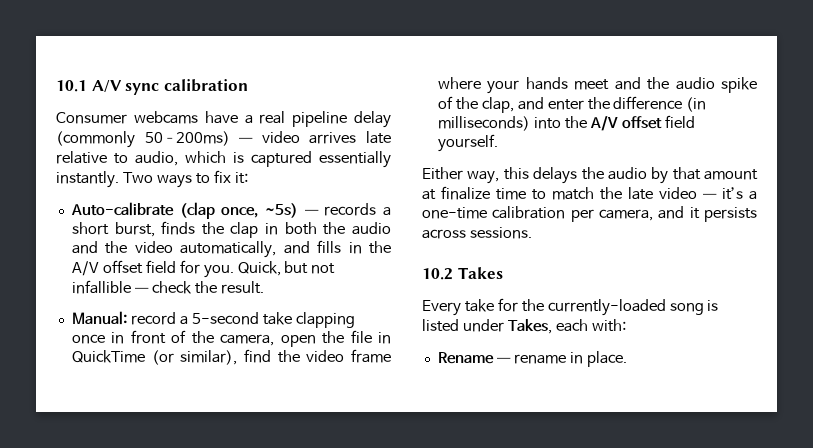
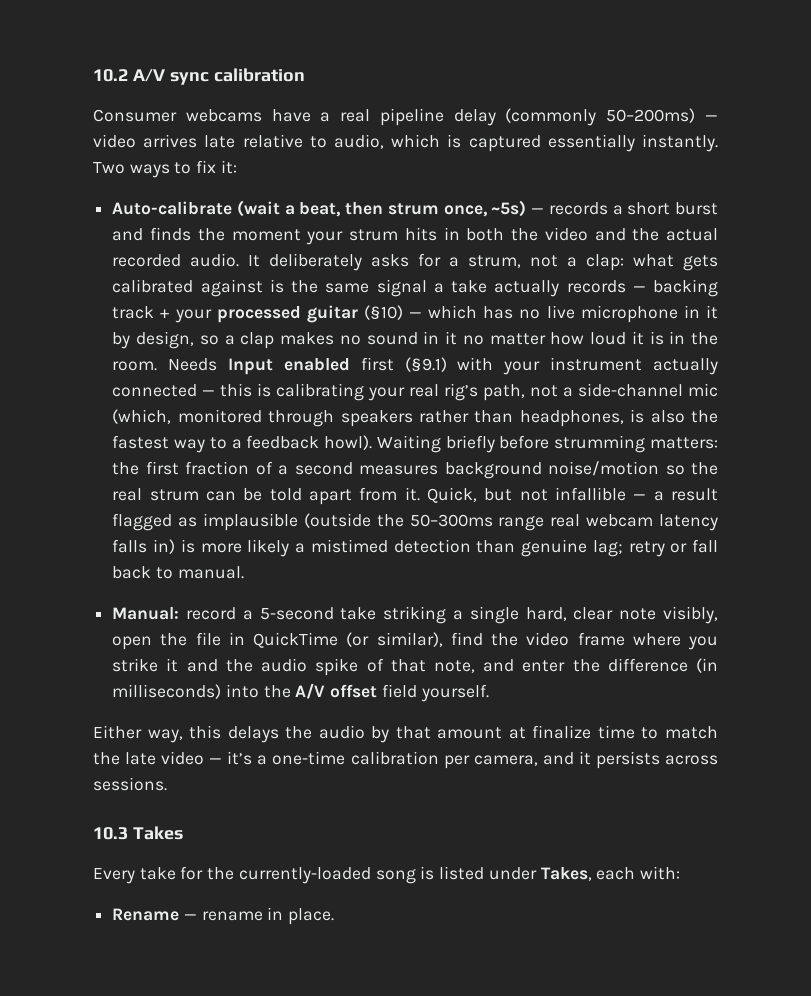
[56,80,87,92] 10.1 -> [93,69,128,82] 10.2
[179,202,215,219] (clap -> [236,200,439,217] (wait a beat, then strum
[114,221,259,238] burst, finds the clap -> [674,202,718,215] [112,227,437,245] burst and finds the moment your strum hits
[352,222,392,235] [71,240,392,258] [71,260,234,278] audio and the video automatically, and fills in the A/V offset field for you. -> [544,227,718,241] [112,253,718,271] [112,279,718,297] [112,305,719,323] [112,331,718,349] [112,357,718,375] [112,383,719,401] [112,409,718,427] [112,435,718,453] [112,461,719,479] [112,487,420,505] video and the actual recorded audio. It deliberately asks for a strum, not a clap: what gets calibrated against is the same signal a take actually records — backing track + your processed guitar (§10) — which has no live microphone in it by design, so a clap makes no sound in it no matter how loud it is in the room. Needs Input enabled first (§9.1) with your instrument actually connected — this is calibrating your real rig’s path, not a side-channel mic (which, monitored through speakers rather than headphones, is also the fastest way to a feedback howl). Waiting briefly before strumming matters: the first fraction of a second measures background noise/motion so the real strum can be told apart from it.
[151,281,264,294] check the result. -> [653,488,718,501] [112,513,718,531] [112,539,718,557] [112,566,244,579] a result flagged as implausible (outside the 50–300ms range real webcam latency falls in) is more likely a mistimed detection than genuine lag; retry or fall back to manual.
[295,312,355,328] [71,330,275,346] clapping once in front of the camera, -> [383,606,718,624] striking a single hard, clear note visibly,
[487,77,610,94] your hands meet -> [688,636,718,650] [112,658,179,672] you strike it
[455,97,514,113] the clap, -> [390,659,475,673] that note,
[422,268,453,280] 10.2 -> [93,827,128,840] 10.3

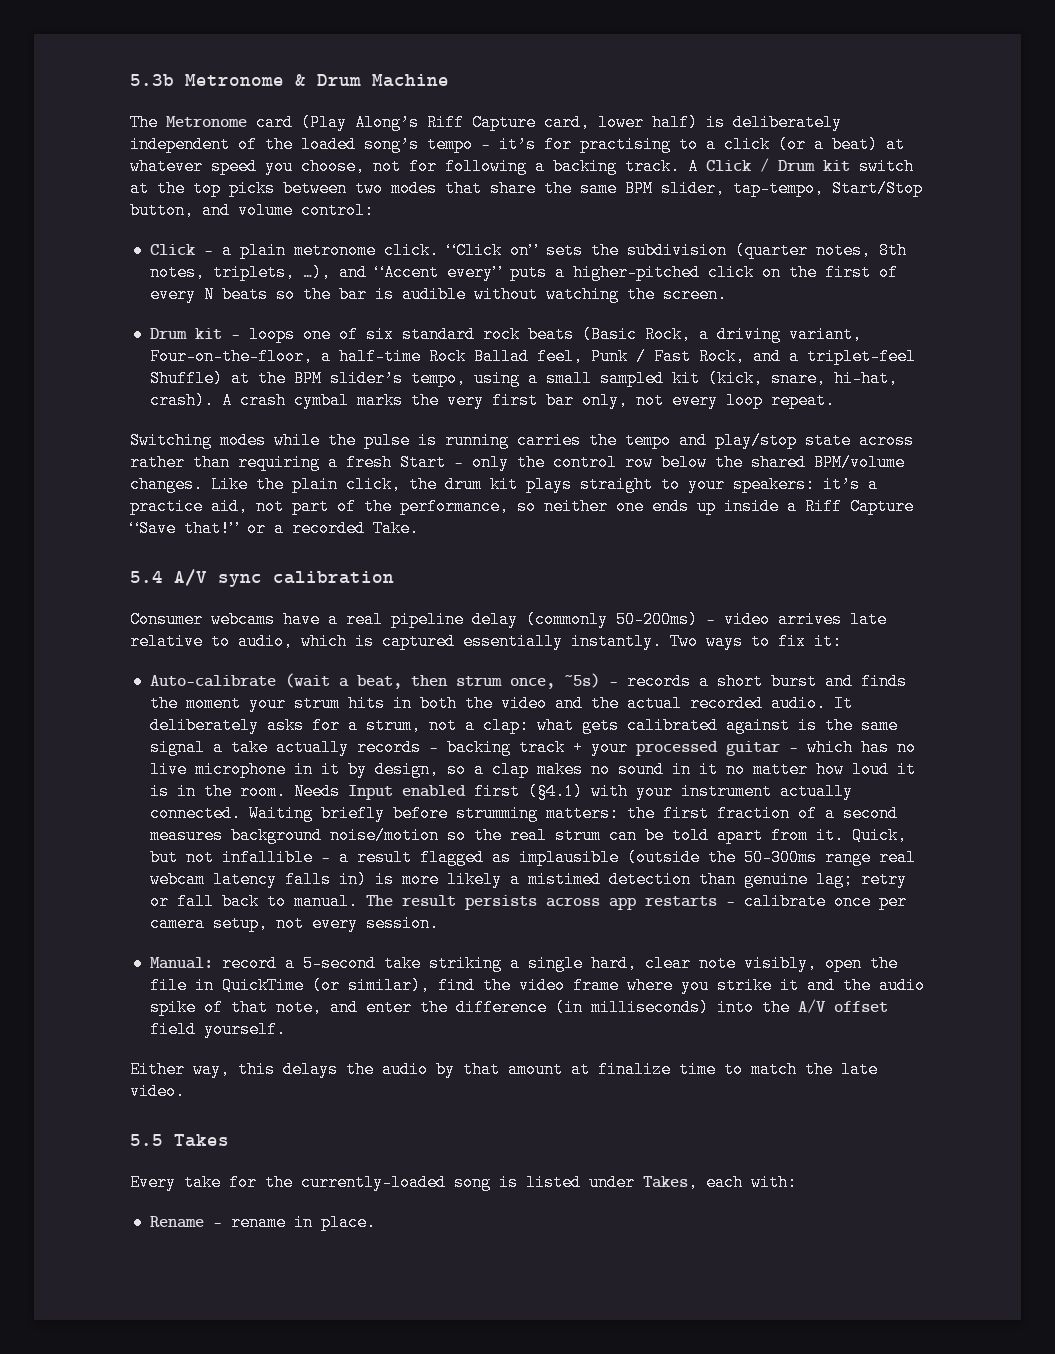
[93,69,128,82] 10.2 -> [130,74,449,87] [130,114,842,131] [130,136,905,153] [130,158,914,175] [130,180,923,197] [130,202,374,219] [149,242,907,259] [149,264,898,281] [149,286,727,303] [149,326,862,343] [149,348,916,365] [149,370,898,387] [149,392,835,409] [130,432,914,449] [130,454,905,471] [130,476,878,493] [130,498,914,515] [130,520,419,537] [130,571,163,583] 5.3b Metronome & Drum Machine // The Metronome card (Play Along’s Riff Capture card, lower half) is deliberately independent of the loaded song’s tempo — it’s for practising to a click (or a beat) at whatever speed you choose, not for following a backing track. A Click / Drum kit switch at the top picks between two modes that share the same BPM slider, tap-tempo, Start/Stop button, and volume control: // Click — a plain metronome click. “Click on” sets the subdivision (quarter notes, 8th notes, triplets, …), and “Accent every” puts a higher-pitched click on the first of every N beats so the bar is audible without watching the screen. // Drum kit — loops one of six standard rock beats (Basic Rock, a driving variant, Four-on-the-floor, a half-time Rock Ballad feel, Punk / Fast Rock, and a triplet-feel Shuffle) at the BPM slider’s tempo, using a small sampled kit (kick, snare, hi-hat, crash). A crash cymbal marks the very first bar only, not every loop repeat. // Switching modes while the pulse is running carries the tempo and play/stop state across rather than requiring a fresh Start — only the control row below the shared BPM/volume changes. Like the plain click, the drum kit plays straight to your speakers: it’s a practice aid, not part of the performance, so neither one ends up inside a Riff Capture “Save that!” or a recorded Take. // 5.4
[363,305,403,320] (§10) -> (780, 748) none
[404,357,447,372] (§9.1) -> [527,783,583,800] (§4.1)
[112,383,719,401] [112,409,718,427] [112,435,373,453] connected — this is calibrating your real rig’s path, not a side-channel mic (which, monitored through speakers rather than headphones, is also the fastest way to a feedback howl). -> [149,805,241,822] connected.
(244, 572) none -> [365,893,907,910] [149,915,439,932] The result persists across app restarts — calibrate once per camera setup, not every session.
[161,751,719,769] [93,777,167,791] [93,827,128,840] video — it’s a one-time calibration per camera, and it persists across sessions. // 10.3 -> [130,1083,185,1100] [130,1134,163,1146] video. // 5.5

